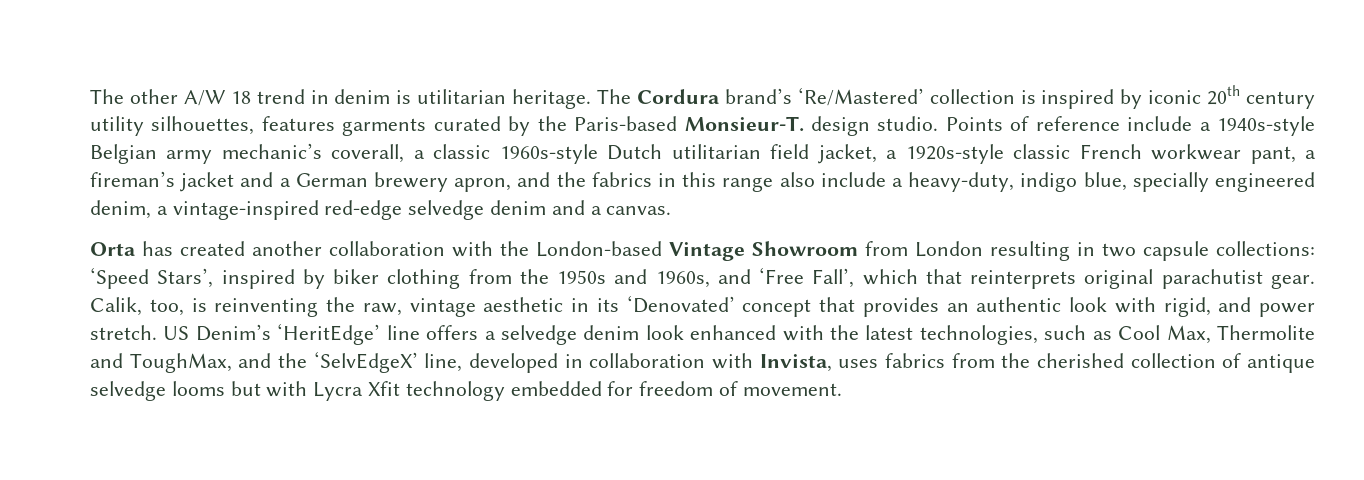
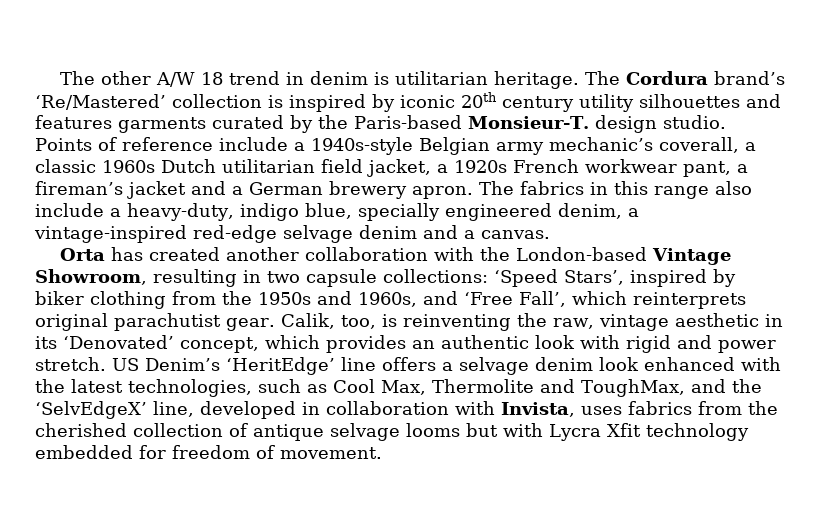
[151,116,255,135] silhouettes, -> [639,94,781,108] silhouettes and
[499,144,598,164] 1960s-style -> [102,160,155,173] 1960s
[905,144,1071,164] 1920s-style classic -> [454,160,507,173] 1920s
[454,172,586,192] apron, and the -> [412,181,514,199] apron. The
[408,200,485,220] selvedge -> [283,225,353,243] selvage
[752,241,983,257] Showroom from London -> [35,269,147,285] Showroom,
[925,269,962,284] that -> (627, 298) none
[742,297,855,317] concept that -> [180,335,320,353] concept, which
[1163,297,1211,317] rigid, -> [626,335,671,353] rigid
[500,325,577,345] selvedge -> [459,357,529,375] selvage
[90,381,166,401] selvedge -> [330,423,400,441] selvage

